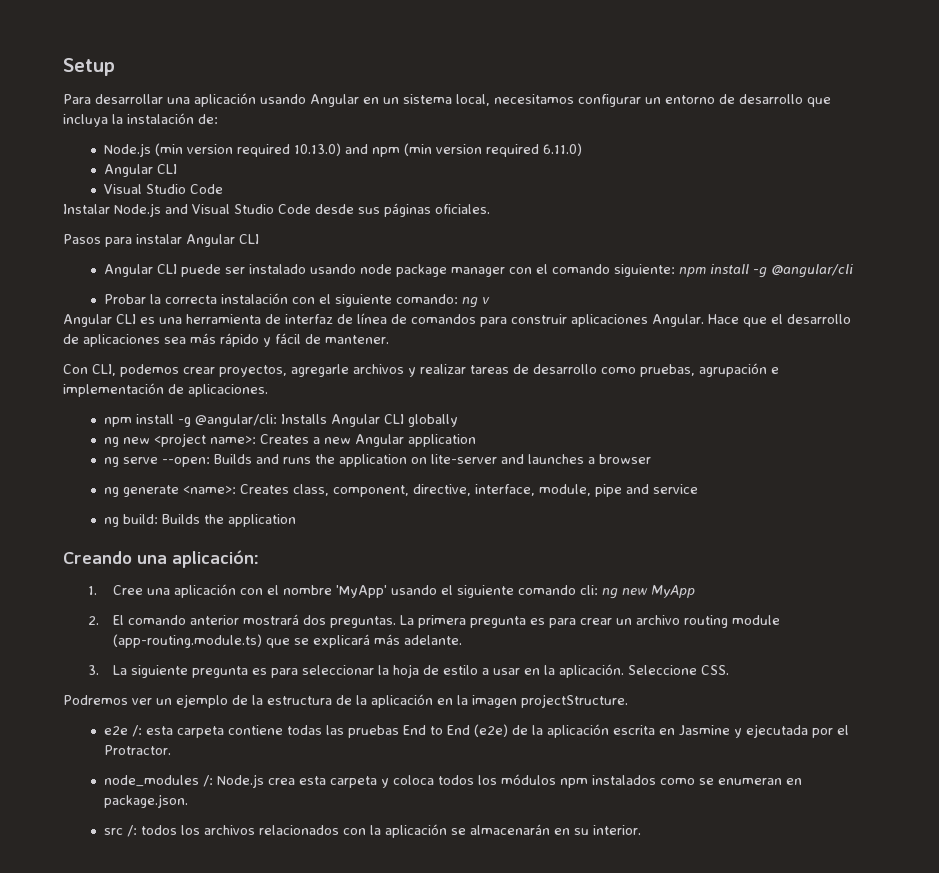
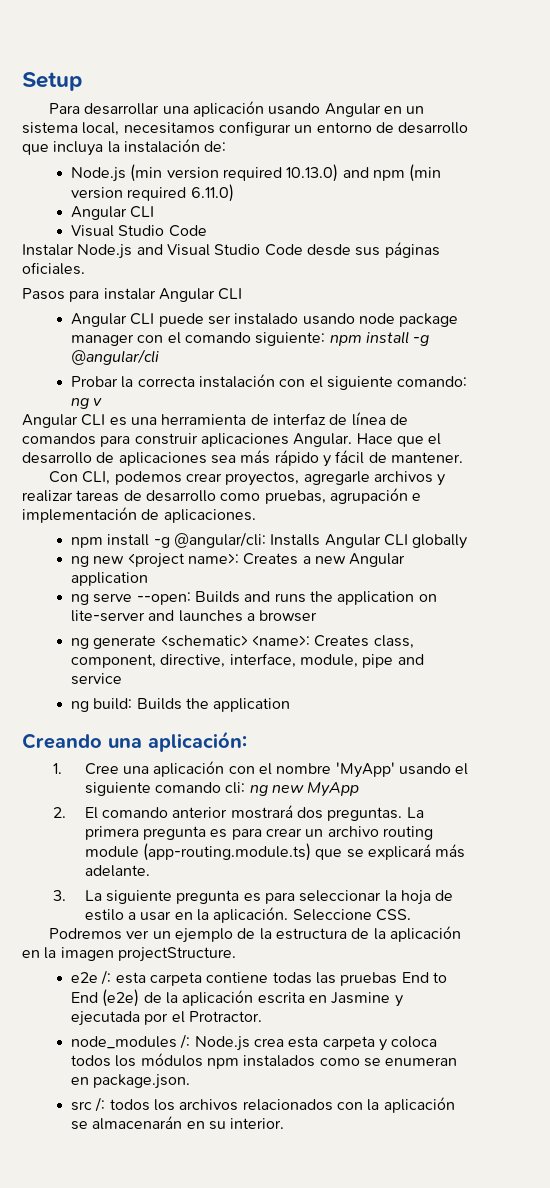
(180, 491) none -> [160,635,248,647] <schematic>

